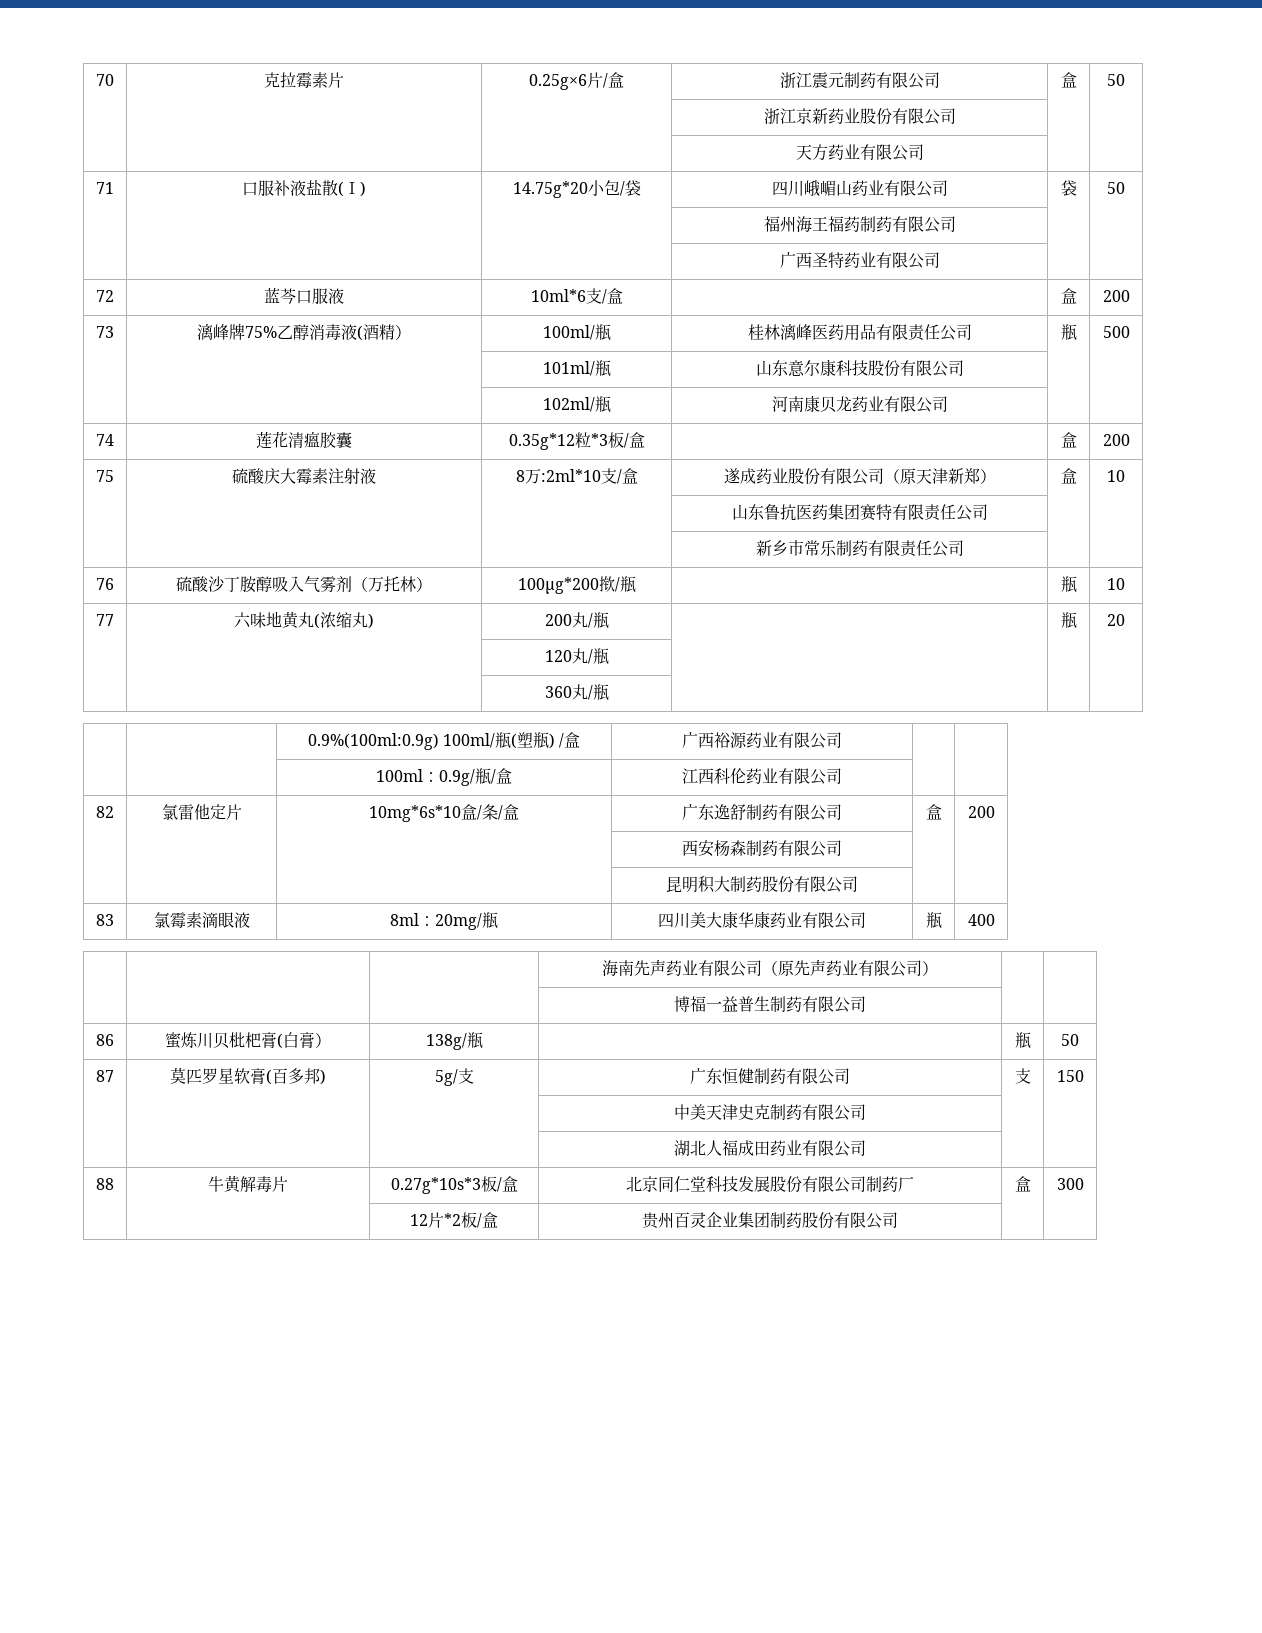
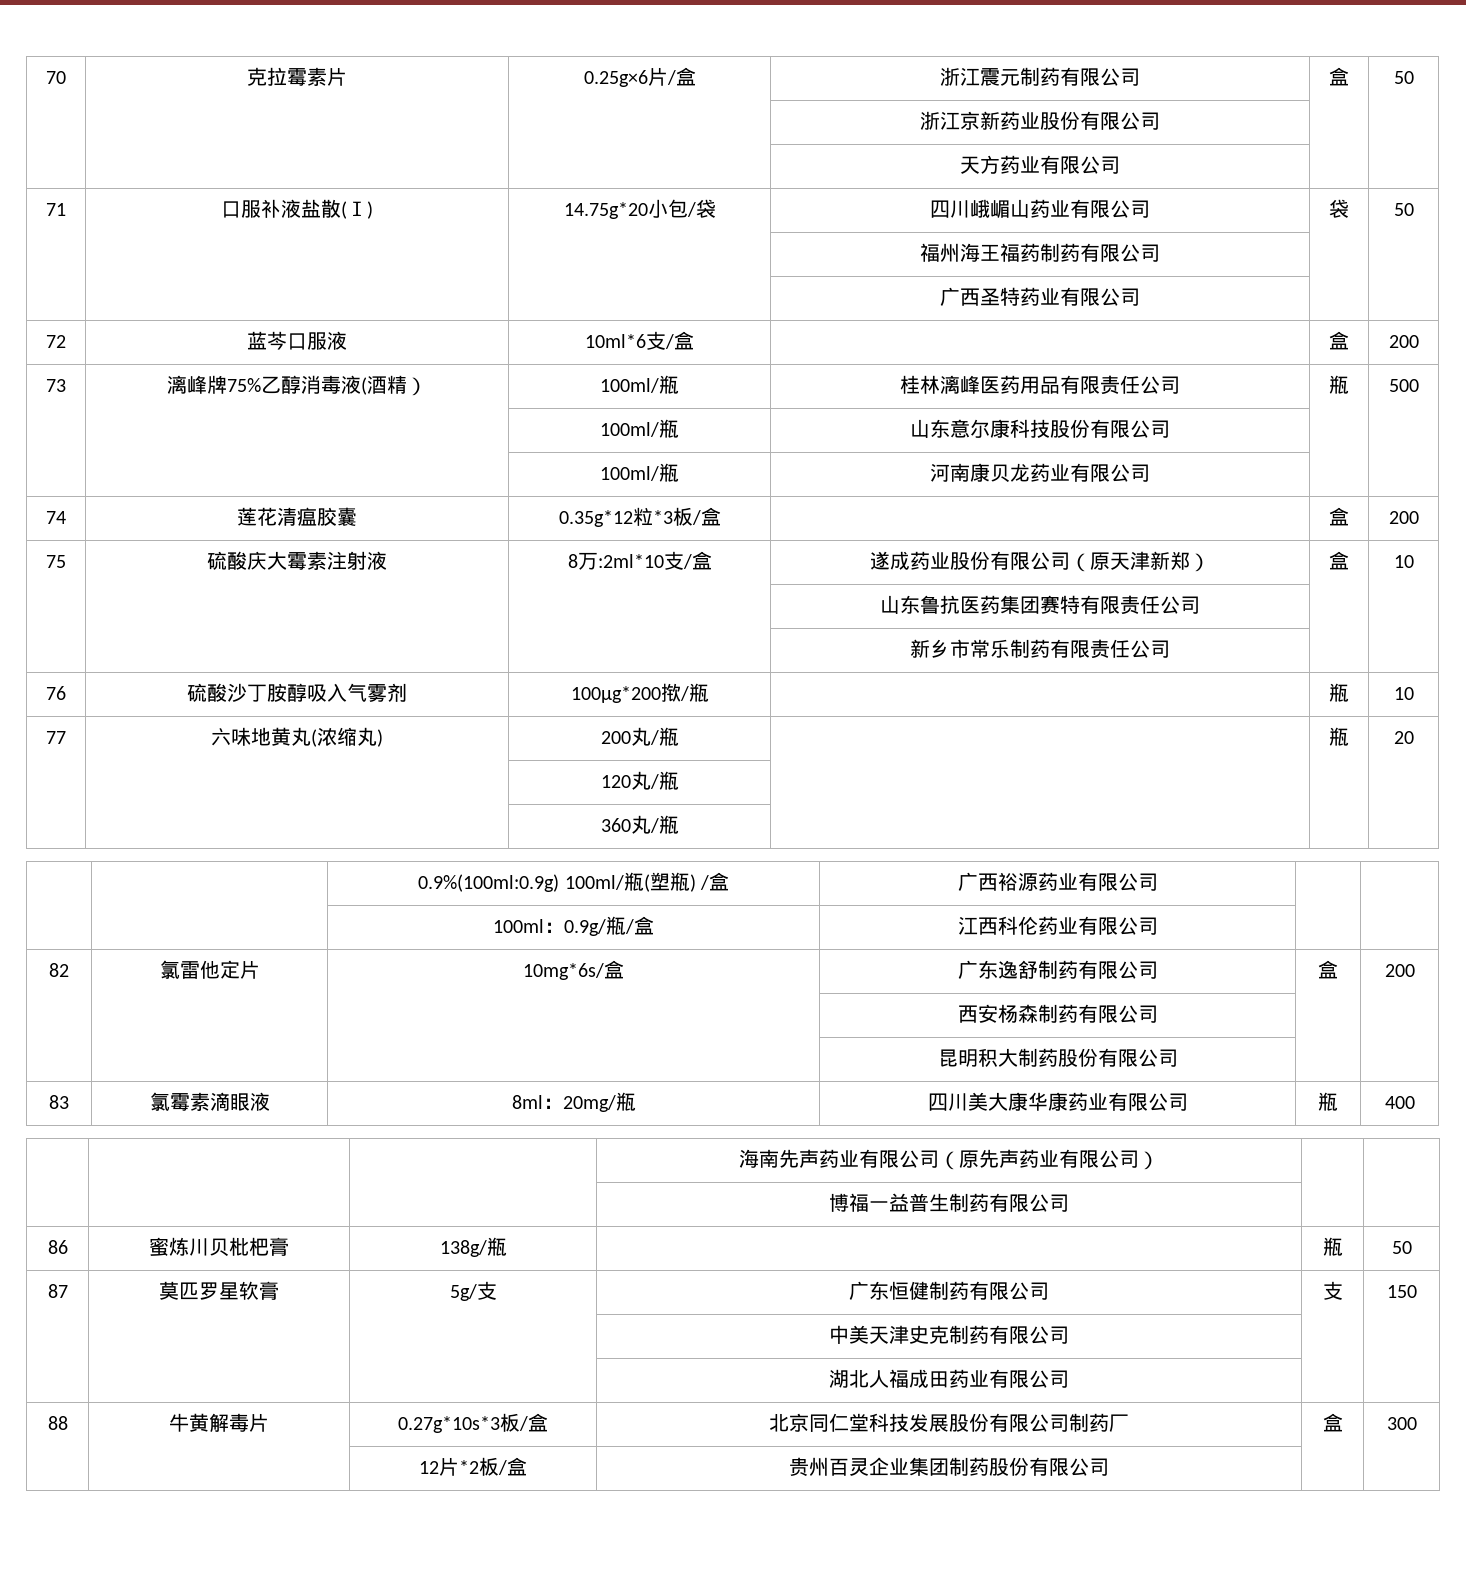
[542,361,595,376] 101ml/ -> [600,422,659,437] 100ml/
[542,397,595,412] 102ml/ -> [600,466,659,481] 100ml/
[352,576,432,592] （万托林） -> (408, 692) none
[369,804,503,822] 10mg*6s*10盒/条/ -> [523,963,604,980] 10mg*6s/
[277,1032,331,1049] (白膏） -> (289, 1246) none
[266,1068,326,1085] (百多邦) -> (279, 1290) none

